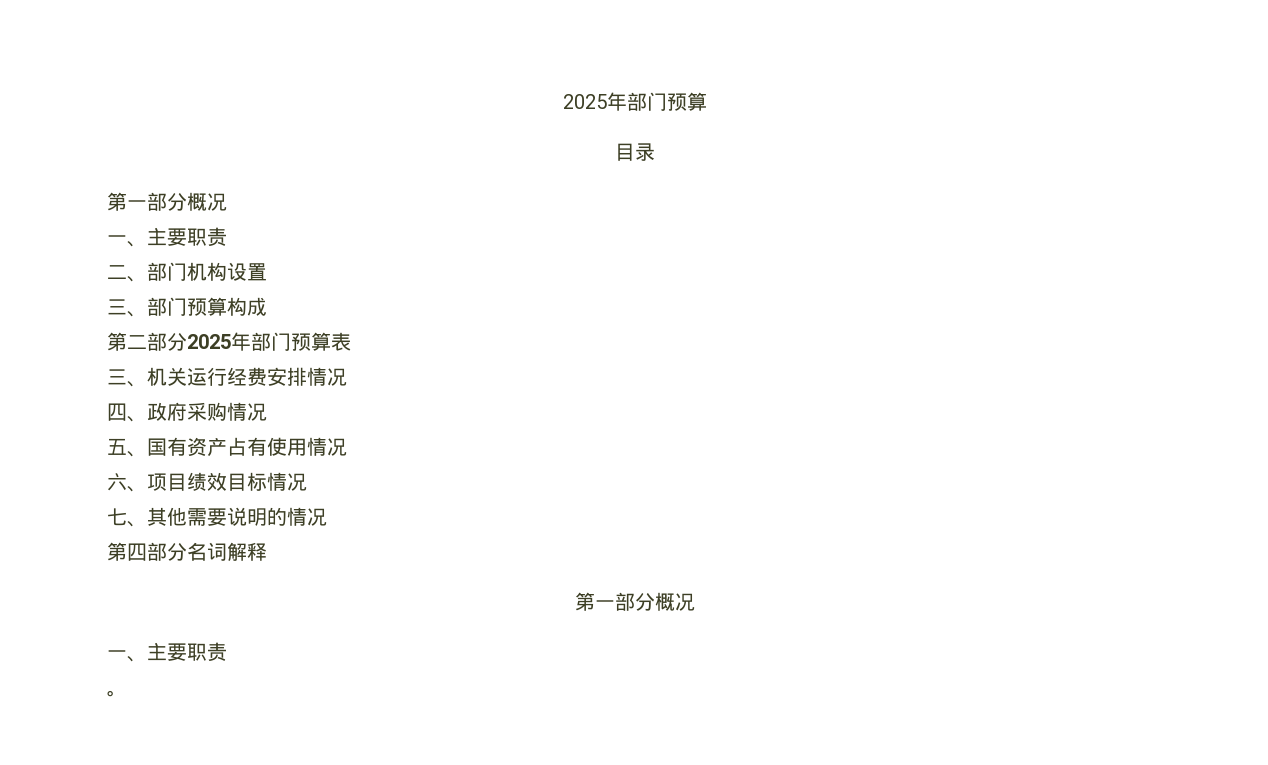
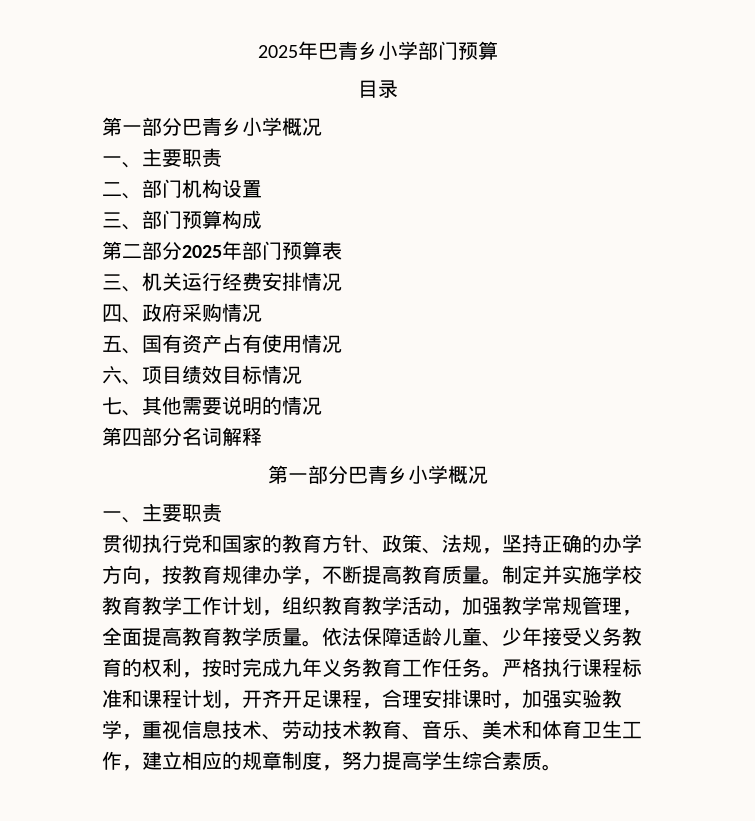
[562,92,627,111] 2025年 -> [257,41,418,60] 2025年巴青乡小学
(187, 201) none -> [182,117,282,136] 巴青乡小学
[654,592,695,611] [107,642,227,662] 概况 // 一、主要职责 // -> [347,465,488,484] [102,503,222,523] [102,534,642,554] [102,565,642,585] [102,596,642,616] [102,627,642,647] [102,658,642,678] [102,689,622,709] [102,720,642,740] [102,751,542,771] 巴青乡小学概况 // 一、主要职责 // 贯彻执行党和国家的教育方针、政策、法规，坚持正确的办学方向，按教育规律办学，不断提高教育质量。制定并实施学校教育教学工作计划，组织教育教学活动，加强教学常规管理，全面提高教育教学质量。依法保障适龄儿童、少年接受义务教育的权利，按时完成九年义务教育工作任务。严格执行课程标准和课程计划，开齐开足课程，合理安排课时，加强实验教学，重视信息技术、劳动技术教育、音乐、美术和体育卫生工作，建立相应的规章制度，努力提高学生综合素质

